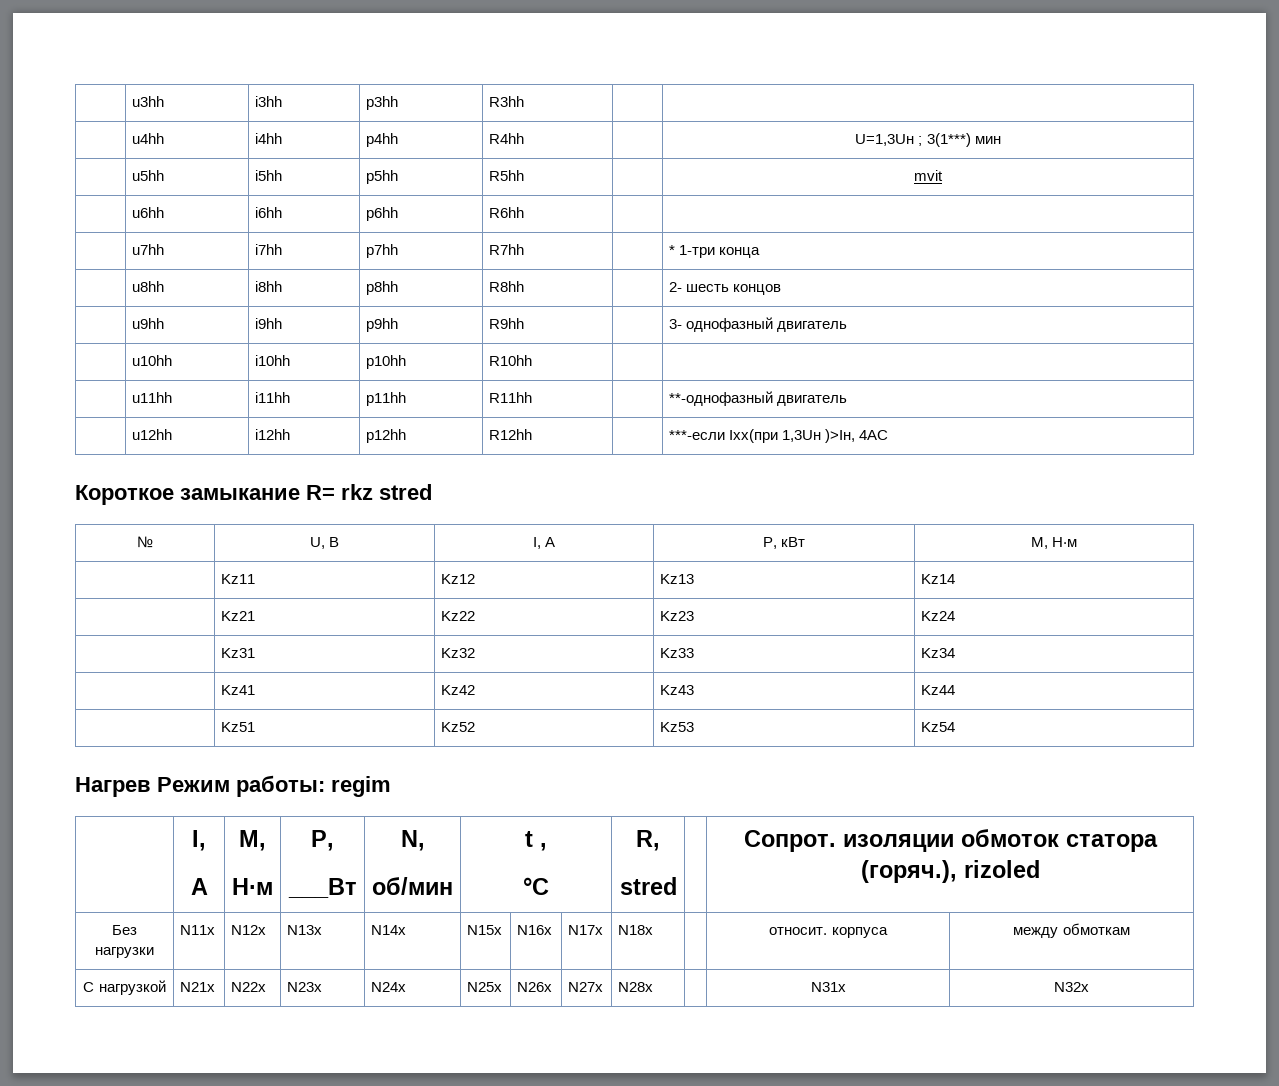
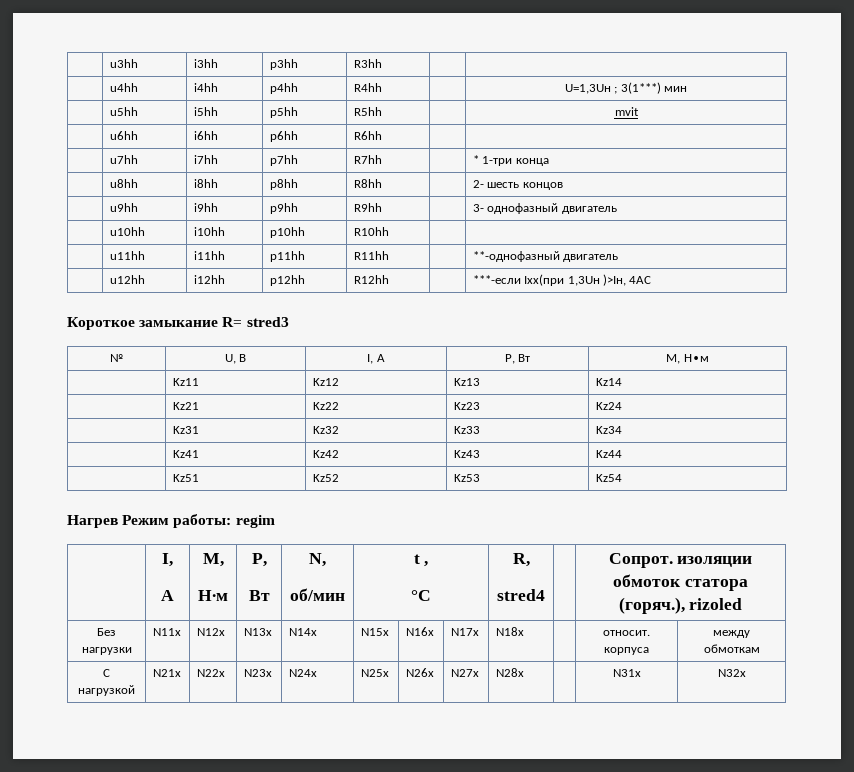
[341,484,432,500] rkz stred -> [246,317,289,327] stred3
[781,537,806,547] кВт -> [518,354,531,362] Вт
[287,878,357,898] ___Вт -> [248,590,270,601] Вт
[619,877,677,895] stred -> [497,589,545,601] stred4

